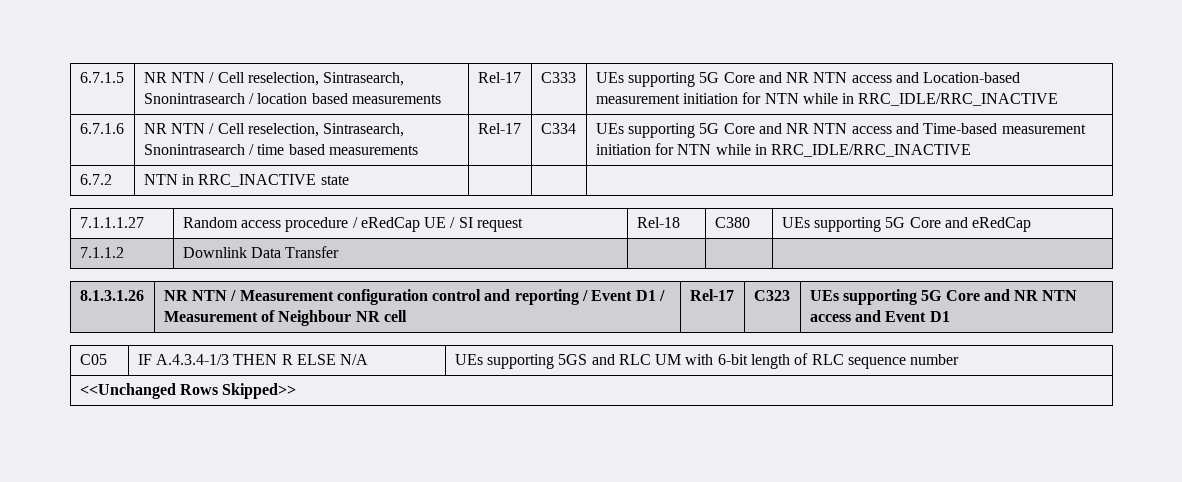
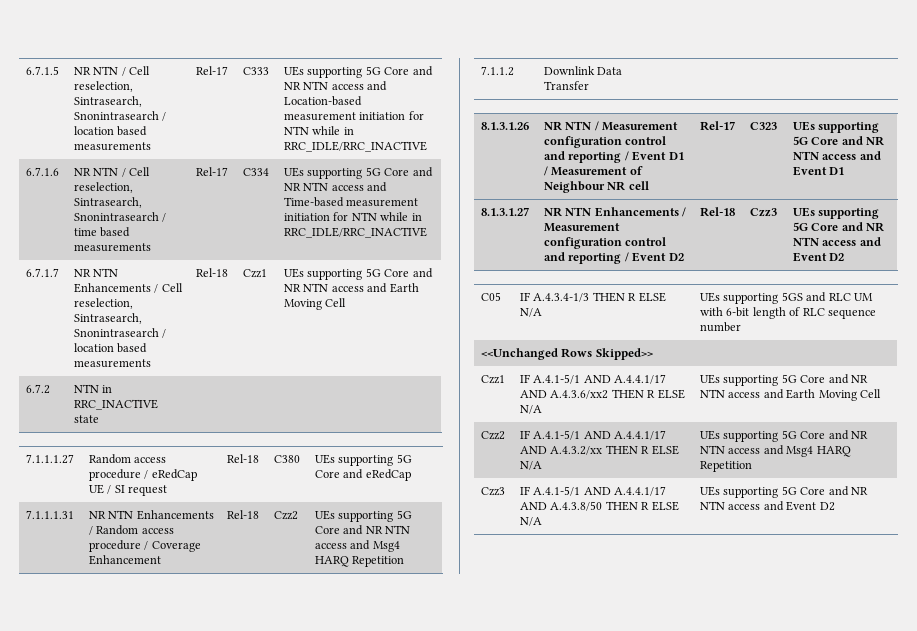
(972, 150) none -> [26,268,60,277] [74,268,119,277] [74,283,183,293] [74,298,134,309] [74,313,143,324] [74,328,167,338] [74,343,148,353] [74,359,152,368] [196,268,229,277] [243,269,268,278] [284,268,433,280] [284,283,419,293] [284,298,347,310] // 6.7.1.7 | NR NTN Enhancements / Cell reselection, Sintrasearch, Snonintrasearch / location based measurements | Rel-18 | Czz1 | UEs supporting 5G Core and NR NTN access and Earth Moving Cell
(1032, 224) none -> [26,510,75,519] [89,510,214,520] [89,525,174,535] [89,540,201,552] [89,555,162,565] [227,510,260,519] [274,511,299,520] [315,510,412,522] [315,525,411,535] [315,540,400,552] [315,556,405,567] // 7.1.1.1.31 | NR NTN Enhancements / Random access procedure / Coverage Enhancement | Rel-18 | Czz2 | UEs supporting 5G Core and NR NTN access and Msg4 HARQ Repetition
(950, 316) none -> [481,207,530,216] [544,207,687,217] [544,223,621,232] [544,237,667,249] [544,252,684,264] [700,207,736,217] [750,208,778,217] [793,207,880,219] [793,222,885,232] [793,237,881,246] [793,252,845,262] // 8.1.3.1.27 | NR NTN Enhancements / Measurement configuration control and reporting / Event D2 | Rel-18 | Czz3 | UEs supporting 5G Core and NR NTN access and Event D2
(297, 391) none -> [481,375,506,384] [520,374,667,384] [520,389,685,399] [520,405,543,414] [700,374,868,386] [700,389,881,401] [481,431,506,440] [520,430,667,440] [520,445,679,455] [520,461,543,470] [700,430,868,442] [700,445,851,457] [700,461,753,472] [481,487,506,496] [520,486,667,496] [520,501,679,511] [520,517,543,526] [700,486,868,498] [700,501,835,511] // Czz1 | IF A.4.1-5/1 AND A.4.4.1/17 AND A.4.3.6/xx2 THEN R ELSE N/A | UEs supporting 5G Core and NR NTN access and Earth Moving Cell // Czz2 | IF A.4.1-5/1 AND A.4.4.1/17 AND A.4.3.2/xx THEN R ELSE N/A | UEs supporting 5G Core and NR NTN access and Msg4 HARQ Repetition // Czz3 | IF A.4.1-5/1 AND A.4.4.1/17 AND A.4.3.8/50 THEN R ELSE N/A | UEs supporting 5G Core and NR NTN access and Event D2

